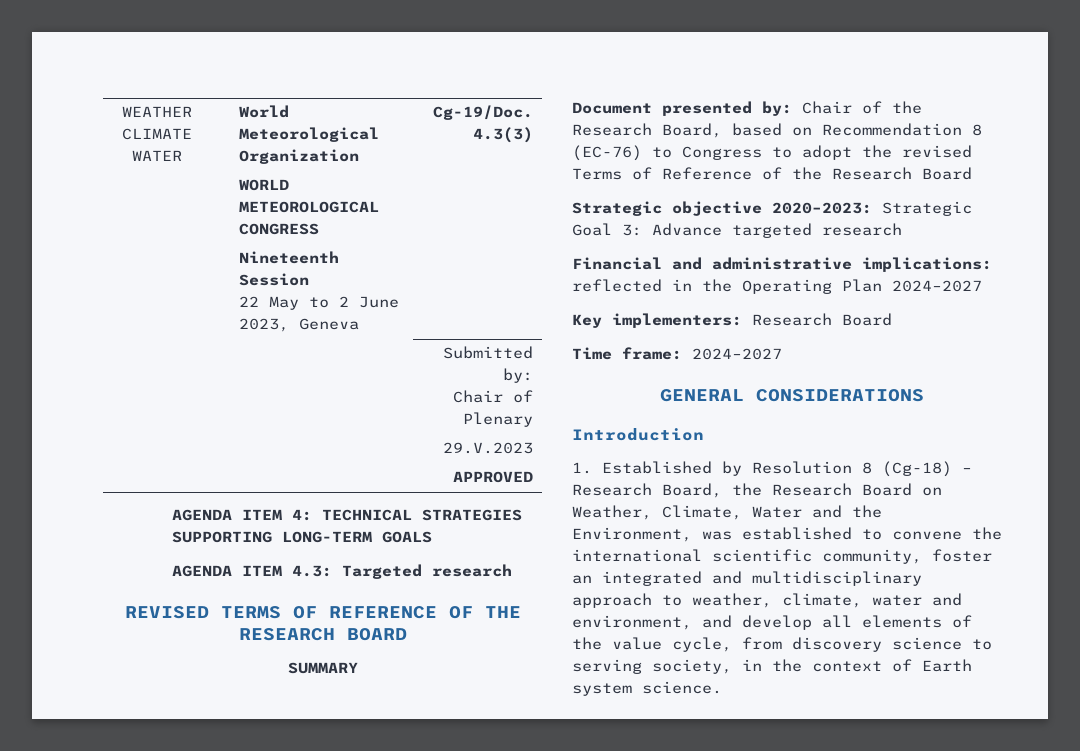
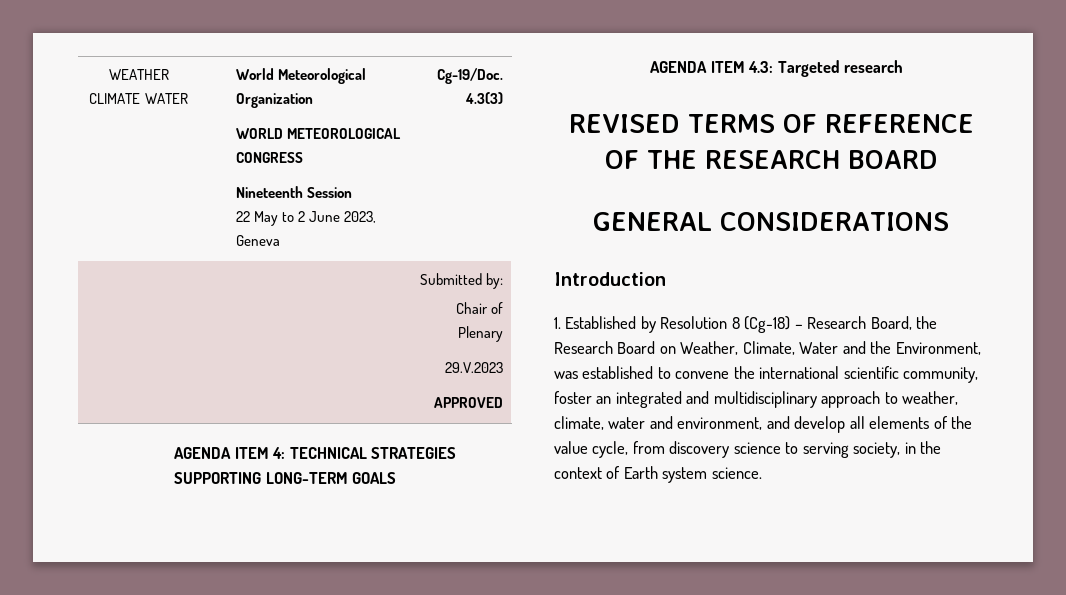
[287,662,358,674] [572,101,922,116] [572,123,982,138] [572,145,972,161] [572,167,972,180] [572,201,972,216] [572,223,902,238] [572,257,992,272] [572,279,982,294] [572,313,892,328] [572,347,782,360] // SUMMARY // Document presented by: Chair of the Research Board, based on Recommendation 8 (EC-76) to Congress to adopt the revised Terms of Reference of the Research Board // Strategic objective 2020–2023: Strategic Goal 3: Advance targeted research // Financial and administrative implications: reflected in the Operating Plan 2024–2027 // Key implementers: Research Board // Time frame: 2024–2027 -> (938, 159) none

